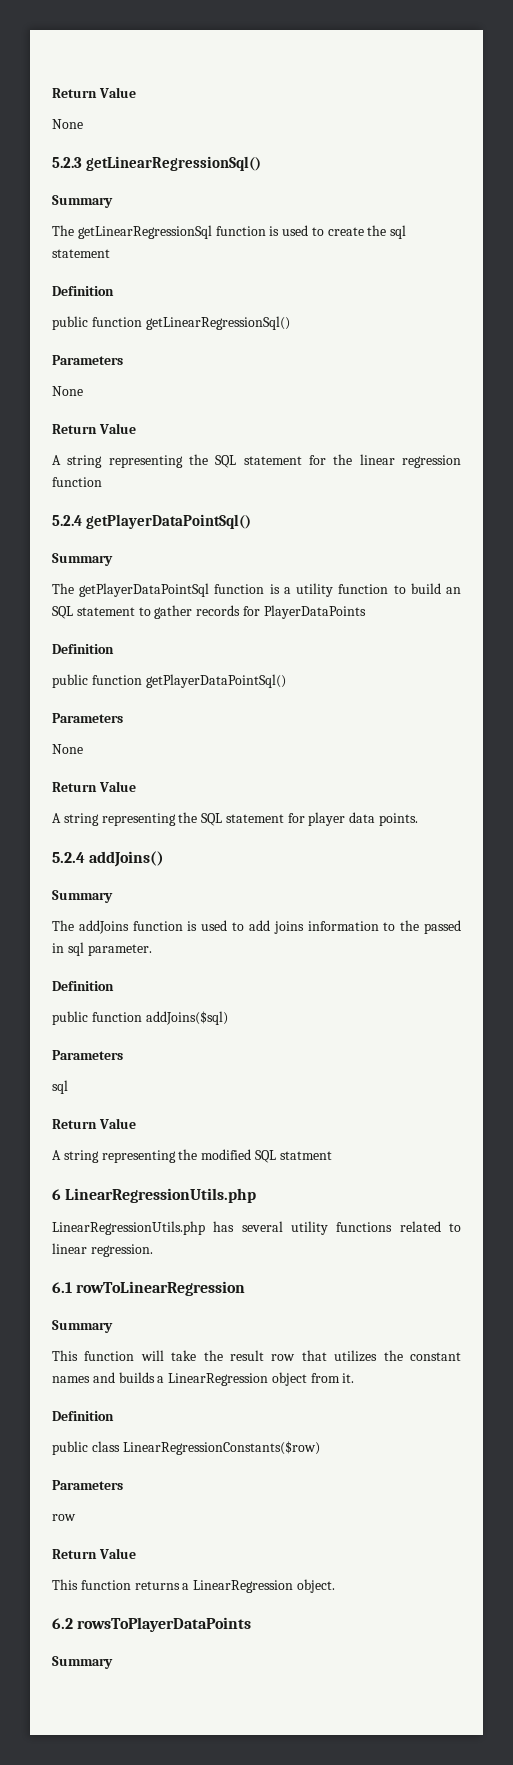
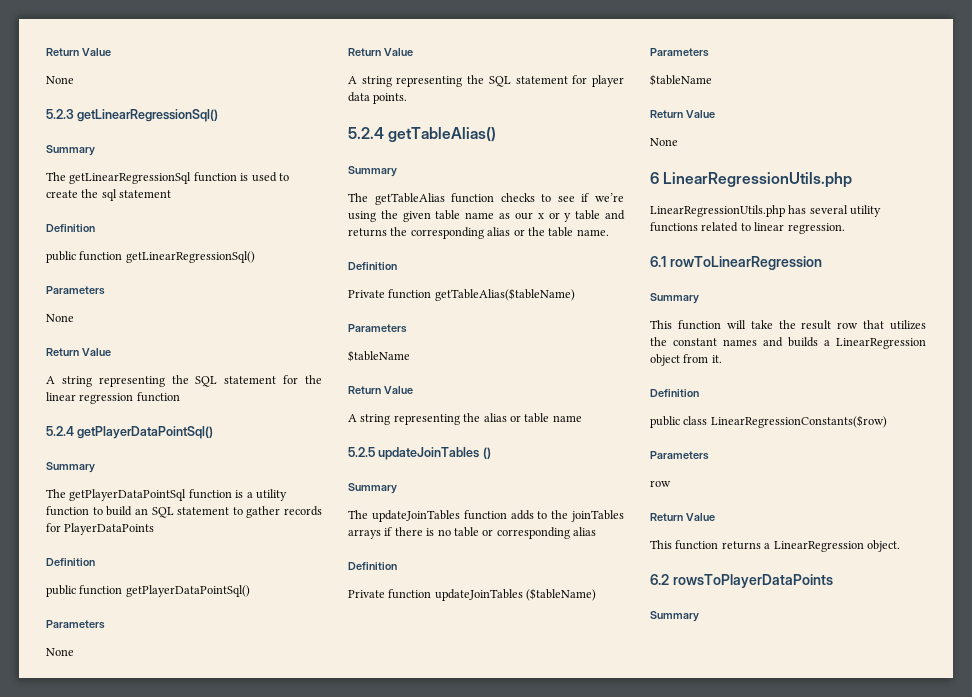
[89,851,165,867] [52,890,113,903] [52,920,461,934] [52,942,152,956] [52,981,114,991] [52,1011,228,1025] [52,1050,123,1060] [52,1080,68,1094] [52,1118,136,1129] [52,1149,332,1163] addJoins() // Summary // The addJoins function is used to add joins information to the passed in sql parameter. // Definition // public function addJoins($sql) // Parameters // sql // Return Value // A string representing the modified SQL statment -> [388,127,497,142] [348,166,397,177] [348,193,624,205] [348,210,625,222] [348,227,609,239] [348,262,397,270] [348,288,575,301] [348,324,407,333] [348,350,410,362] [348,386,413,394] [348,413,582,425] [348,447,491,460] [348,483,397,494] [348,510,624,522] [348,527,596,539] [348,562,397,570] [348,588,597,601] [650,48,709,57] [650,74,712,86] [650,110,715,118] [650,138,678,146] getTableAlias() // Summary // The getTableAlias function checks to see if we’re using the given table name as our x or y table and returns the corresponding alias or the table name. // Definition // Private function getTableAlias($tableName) // Parameters // $tableName // Return Value // A string representing the alias or table name // 5.2.5 updateJoinTables () // Summary // The updateJoinTables function adds to the joinTables arrays if there is no table or corresponding alias // Definition // Private function updateJoinTables ($tableName) // Parameters // $tableName // Return Value // None

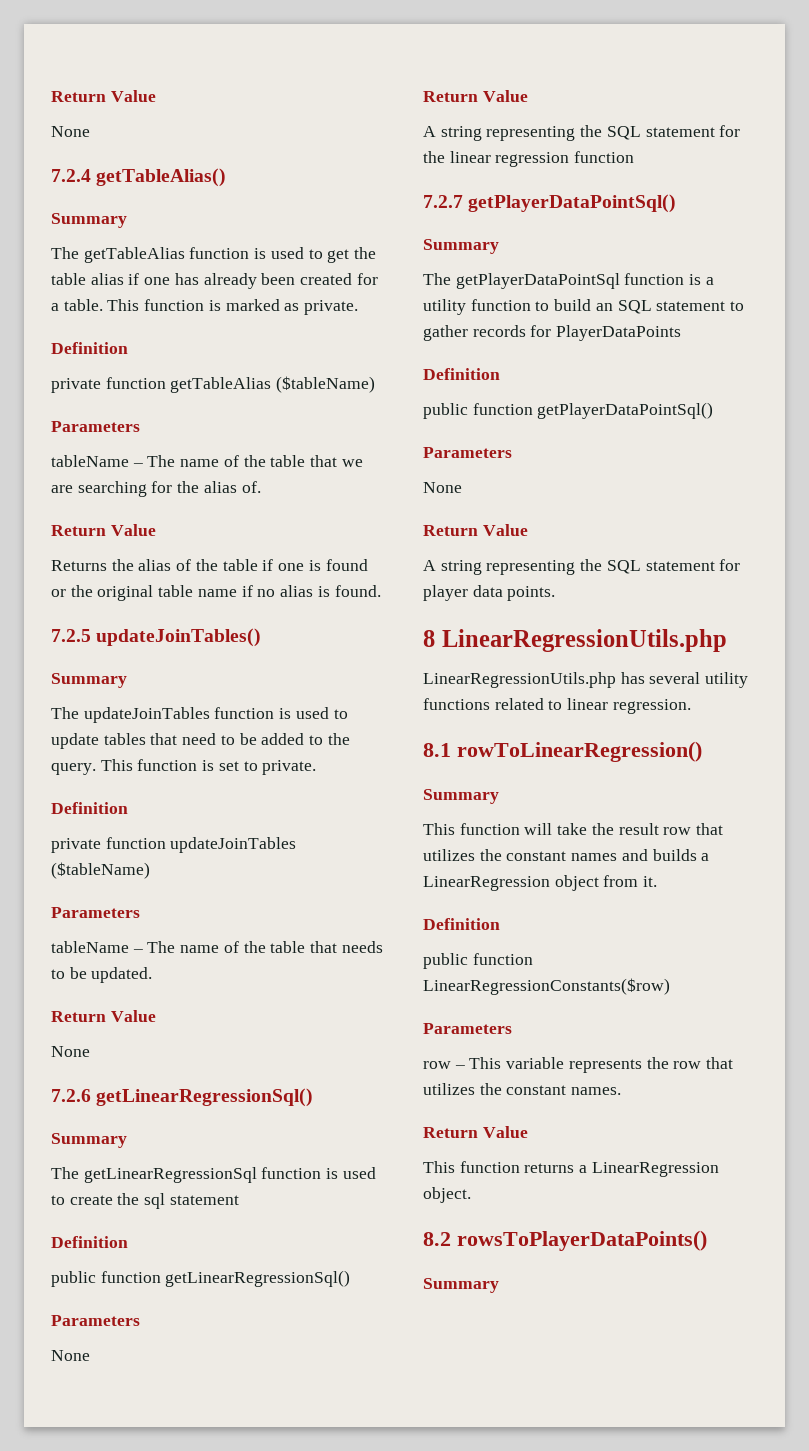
[46,48,111,56] [46,76,74,84] [46,109,74,119] Return Value // None // 5.2.3 -> [51,90,156,102] [51,126,90,137] [51,168,227,187] [51,213,127,228] [51,247,377,263] [51,273,378,289] [51,299,359,315] [51,342,128,354] [51,376,376,393] [51,421,140,432] [51,455,363,467] [51,481,261,497] [51,524,156,536] [51,559,368,571] [51,585,381,601] [51,628,262,647] [51,673,127,688] [51,707,348,723] [51,733,350,749] [51,759,317,775] [51,802,128,814] [51,837,297,853] [51,862,150,879] [51,907,140,918] [51,941,383,953] [51,967,153,983] [51,1010,156,1022] [51,1046,90,1057] [51,1089,91,1102] Return Value // None // 7.2.4 getTableAlias() // Summary // The getTableAlias function is used to get the table alias if one has already been created for a table. This function is marked as private. // Definition // private function getTableAlias ($tableName) // Parameters // tableName – The name of the table that we are searching for the alias of. // Return Value // Returns the alias of the table if one is found or the original table name if no alias is found. // 7.2.5 updateJoinTables() // Summary // The updateJoinTables function is used to update tables that need to be added to the query. This function is set to private. // Definition // private function updateJoinTables ($tableName) // Parameters // tableName – The name of the table that needs to be updated. // Return Value // None // 7.2.6
[46,426,74,436] 5.2.4 -> [423,195,463,208] 7.2.7
[348,127,497,142] [348,166,397,177] [348,193,624,205] [348,210,625,222] [348,227,609,239] [348,262,397,270] [348,288,575,301] [348,324,407,333] [348,350,410,362] [348,386,413,394] [348,413,582,425] [348,447,491,460] [348,483,397,494] [348,510,624,522] [348,527,596,539] [348,562,397,570] [348,588,597,601] [650,48,709,57] [650,74,712,86] [650,110,715,118] [650,138,678,146] [650,172,659,184] 5.2.4 getTableAlias() // Summary // The getTableAlias function checks to see if we’re using the given table name as our x or y table and returns the corresponding alias or the table name. // Definition // Private function getTableAlias($tableName) // Parameters // $tableName // Return Value // A string representing the alias or table name // 5.2.5 updateJoinTables () // Summary // The updateJoinTables function adds to the joinTables arrays if there is no table or corresponding alias // Definition // Private function updateJoinTables ($tableName) // Parameters // $tableName // Return Value // None // 6 -> [423,630,435,647] 8
[650,256,822,270] 6.1 rowToLinearRegression -> [423,741,702,762] 8.1 rowToLinearRegression()
[683,416,708,425] class -> [472,953,533,965] function
(671, 483) none -> [454,1057,734,1073] [423,1083,622,1095] – This variable represents the row that utilizes the constant names.
[650,574,833,588] 6.2 rowsToPlayerDataPoints -> [423,1230,707,1251] 8.2 rowsToPlayerDataPoints()

